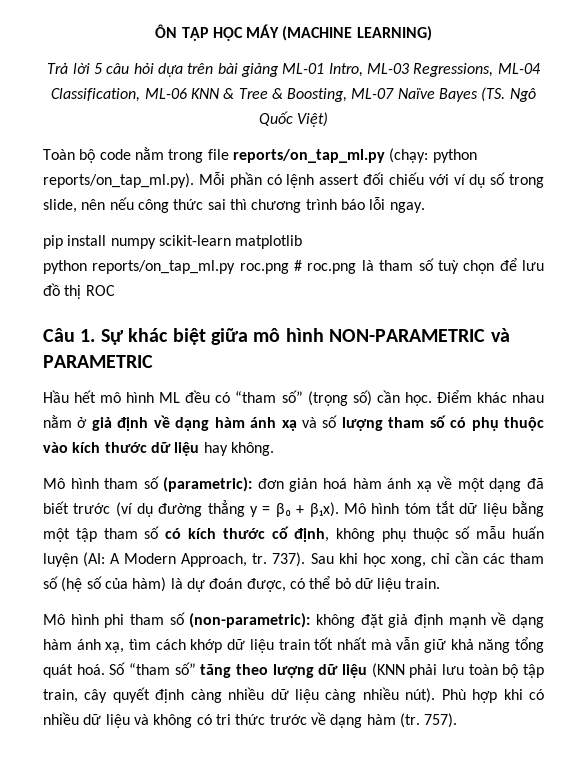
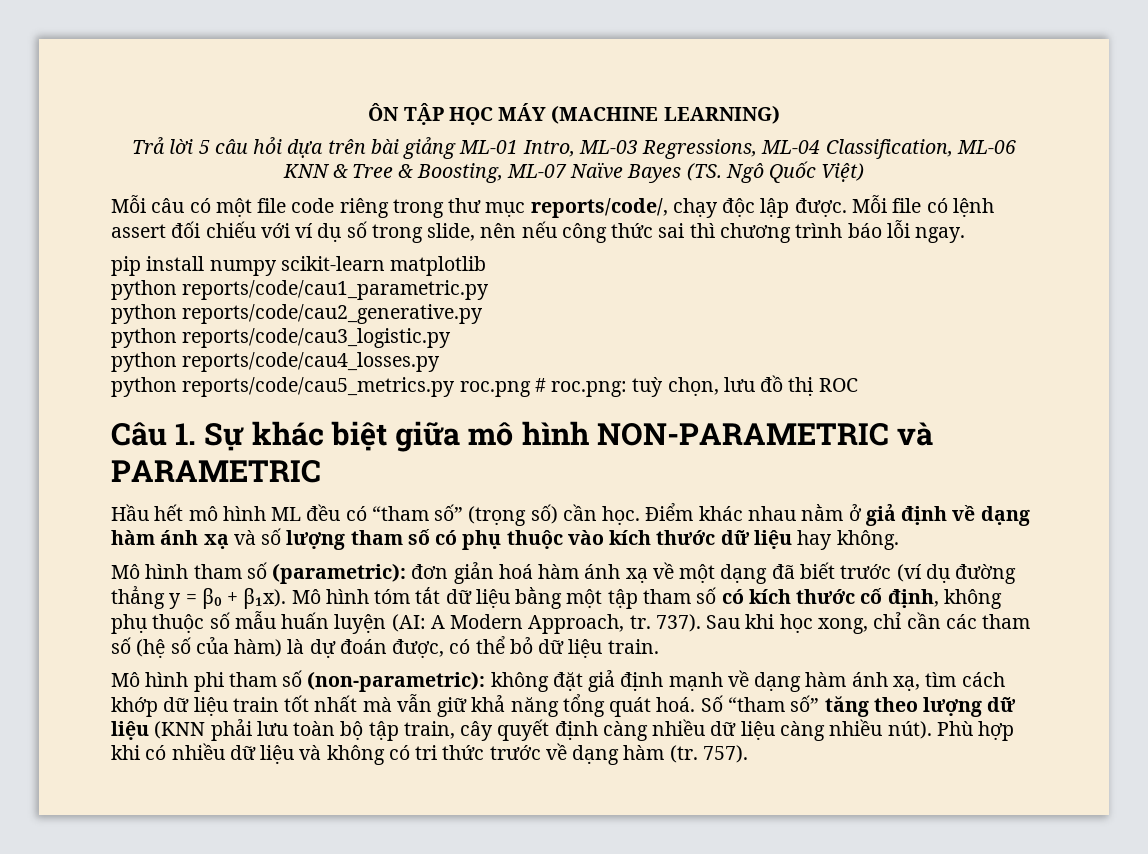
[43,147,477,163] [43,172,262,188] Toàn bộ code nằm trong file reports/on_tap_ml.py (chạy: python reports/on_tap_ml.py). Mỗi phần -> [111,195,922,218] Mỗi câu có một file code riêng trong thư mục reports/code/, chạy độc lập được. Mỗi file
[92,258,517,274] reports/on_tap_ml.py roc.png # roc.png là tham số tuỳ chọn để -> [182,280,490,300] [111,304,484,324] [111,328,452,348] [111,352,441,372] [111,377,719,397] reports/code/cau1_parametric.py // python reports/code/cau2_generative.py // python reports/code/cau3_logistic.py // python reports/code/cau4_losses.py // python reports/code/cau5_metrics.py roc.png # roc.png: tuỳ chọn,

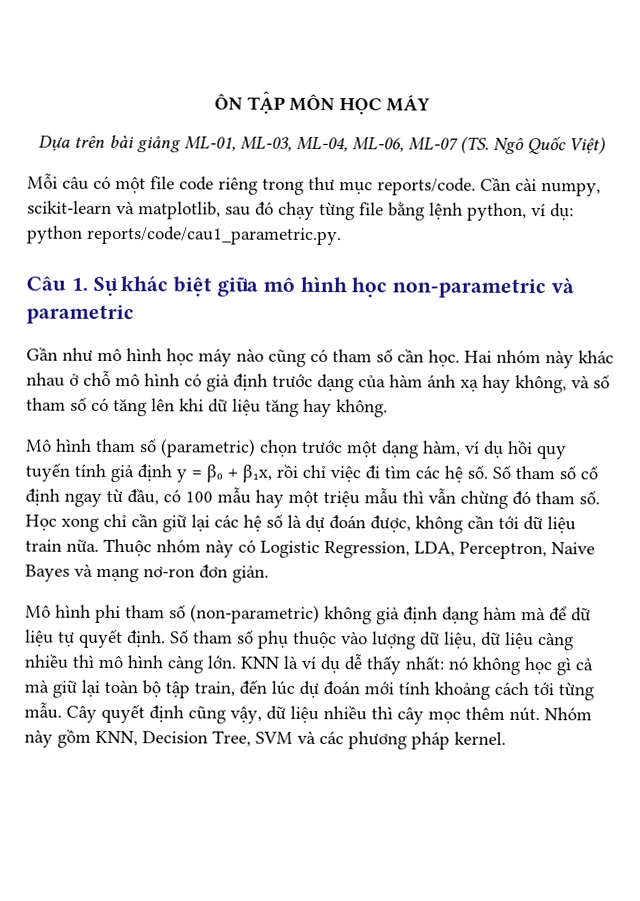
(444, 114) none -> [288,93,335,112] MÔN
[551,105,780,124] [132,137,1016,159] [282,162,682,183] (MACHINE LEARNING) // Trả lời 5 câu hỏi dựa trên bài giảng ML-01 Intro, ML-03 Regressions, ML-04 Classification, ML-06 KNN & Tree & Boosting, ML-07 Naïve Bayes -> [38,134,459,153] // Dựa trên bài giảng ML-01, ML-03, ML-04, ML-06, ML-07
[530,195,994,218] [111,220,966,243] [111,256,487,276] [111,280,490,300] [111,304,484,324] [111,328,452,348] [111,352,441,372] [111,375,858,397] reports/code/, chạy độc lập được. Mỗi file có lệnh assert đối chiếu với ví dụ số trong slide, nên nếu công thức sai thì chương trình báo lỗi ngay. // pip install numpy scikit-learn matplotlib // python reports/code/cau1_parametric.py // python reports/code/cau2_generative.py // python reports/code/cau3_logistic.py // python reports/code/cau4_losses.py // python reports/code/cau5_metrics.py roc.png # roc.png: tuỳ chọn, lưu đồ thị ROC -> [377,176,601,197] [27,200,574,222] [27,225,342,246] reports/code. Cần cài numpy, scikit-learn và matplotlib, sau đó chạy từng file bằng lệnh python, ví dụ: python reports/code/cau1_parametric.py.
[596,422,934,446] [111,460,321,483] [111,503,1030,526] [111,530,229,549] NON-PARAMETRIC và PARAMETRIC // Hầu hết mô hình ML đều có “tham số” (trọng số) cần học. Điểm khác nhau nằm ở giả định về dạng hàm ánh xạ -> [351,277,575,299] [26,304,134,325] [26,346,614,369] [26,370,567,394] học non-parametric và parametric // Gần như mô hình học máy nào cũng có tham số cần học. Hai nhóm này khác nhau ở chỗ mô hình có giả định trước dạng của hàm ánh xạ hay không,
[286,529,792,550] lượng tham số có phụ thuộc vào kích thước dữ liệu -> [26,396,299,417] tham số có tăng lên khi dữ liệu tăng
[272,562,1017,584] [111,586,1002,609] [111,611,1031,634] [111,636,659,658] (parametric): đơn giản hoá hàm ánh xạ về một dạng đã biết trước (ví dụ đường thẳng y = β₀ + β₁x). Mô hình tóm tắt dữ liệu bằng một tập tham số có kích thước cố định, không phụ thuộc số mẫu huấn luyện (AI: A Modern Approach, tr. 737). Sau khi học xong, chỉ cần các tham số (hệ số của hàm) là dự đoán được, có thể bỏ dữ liệu train. -> [160,438,567,460] [25,462,598,483] [25,487,600,509] [25,513,576,534] [25,538,595,560] [25,563,269,583] (parametric) chọn trước một dạng hàm, ví dụ hồi quy tuyến tính giả định y = β₀ + β₁x, rồi chỉ việc đi tìm các hệ số. Số tham số cố định ngay từ đầu, có 100 mẫu hay một triệu mẫu thì vẫn chừng đó tham số. Học xong chỉ cần giữ lại các hệ số là dự đoán được, không cần tới dữ liệu train nữa. Thuộc nhóm này có Logistic Regression, LDA, Perceptron, Naive Bayes và mạng nơ-ron đơn giản.
[307,670,1005,692] [111,694,1017,717] [111,719,1015,741] [111,743,748,765] (non-parametric): không đặt giả định mạnh về dạng hàm ánh xạ, tìm cách khớp dữ liệu train tốt nhất mà vẫn giữ khả năng tổng quát hoá. Số “tham số” tăng theo lượng dữ liệu (KNN phải lưu toàn bộ tập train, cây quyết định càng nhiều dữ liệu càng nhiều nút). Phù hợp khi có nhiều dữ liệu và không có tri thức trước về dạng hàm (tr. 757). -> [190,604,591,625] [25,628,574,651] [24,653,593,676] [24,679,594,701] [24,702,592,725] [24,728,506,750] (non-parametric) không giả định dạng hàm mà để dữ liệu tự quyết định. Số tham số phụ thuộc vào lượng dữ liệu, dữ liệu càng nhiều thì mô hình càng lớn. KNN là ví dụ dễ thấy nhất: nó không học gì cả mà giữ lại toàn bộ tập train, đến lúc dự đoán mới tính khoảng cách tới từng mẫu. Cây quyết định cũng vậy, dữ liệu nhiều thì cây mọc thêm nút. Nhóm này gồm KNN, Decision Tree, SVM và các phương pháp kernel.

